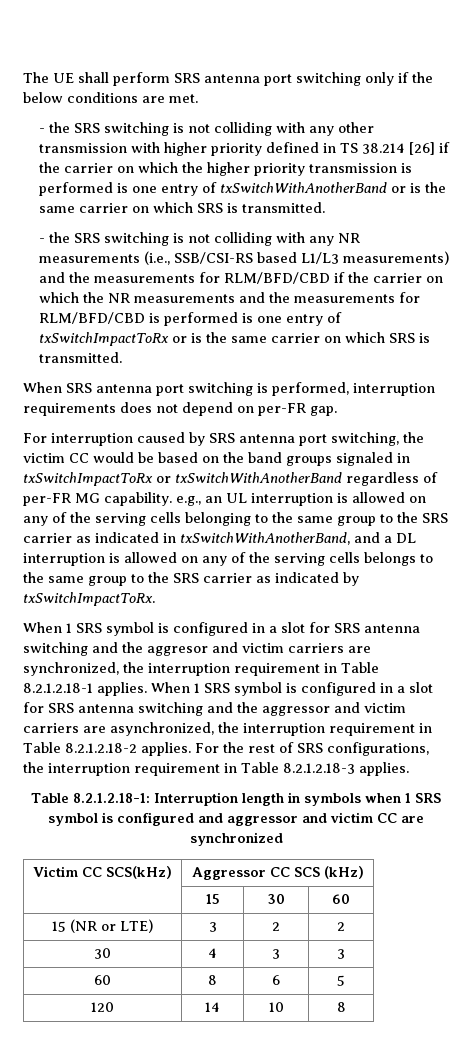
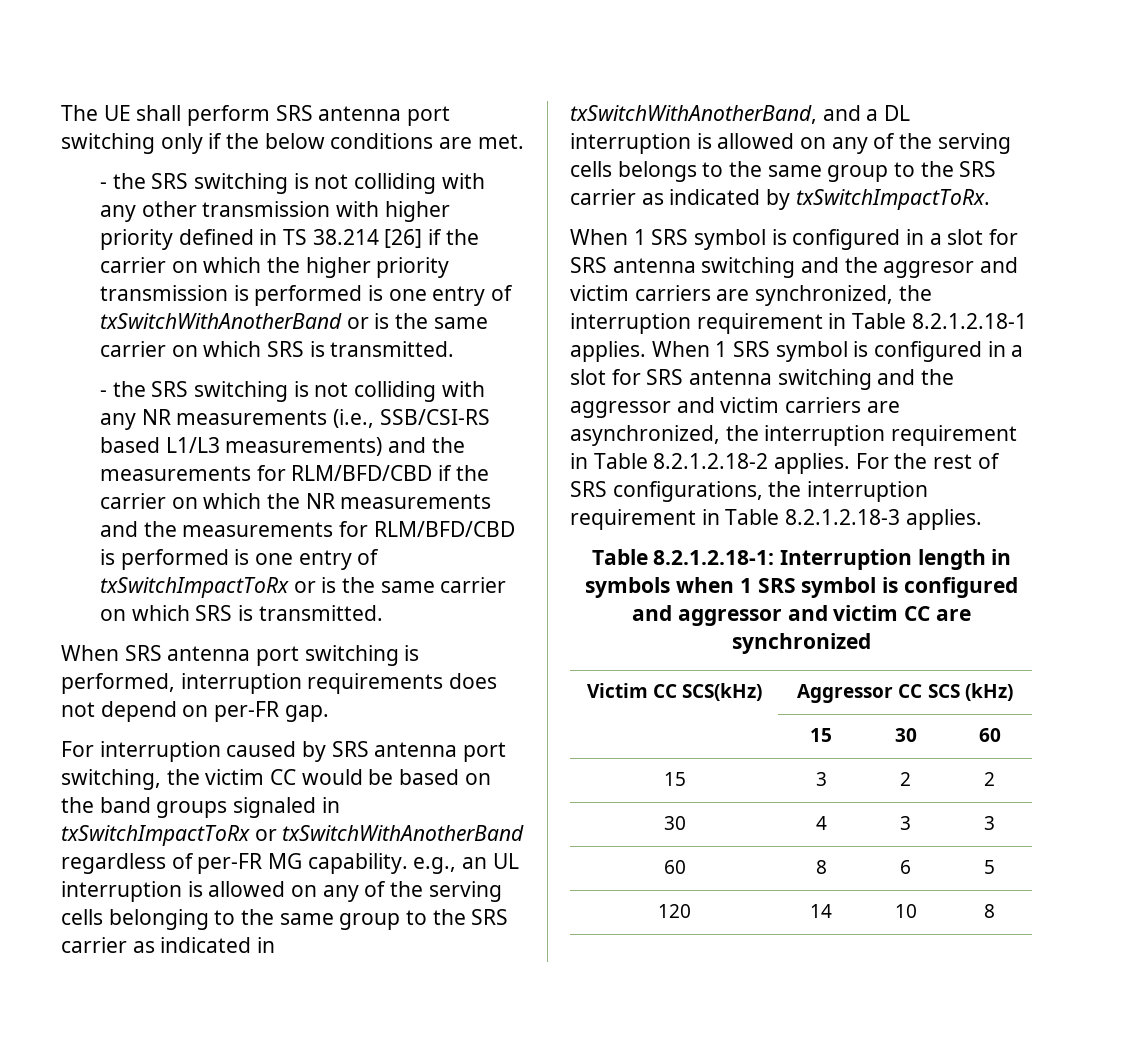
[70,919,154,933] (NR or LTE) -> (686, 779) none

